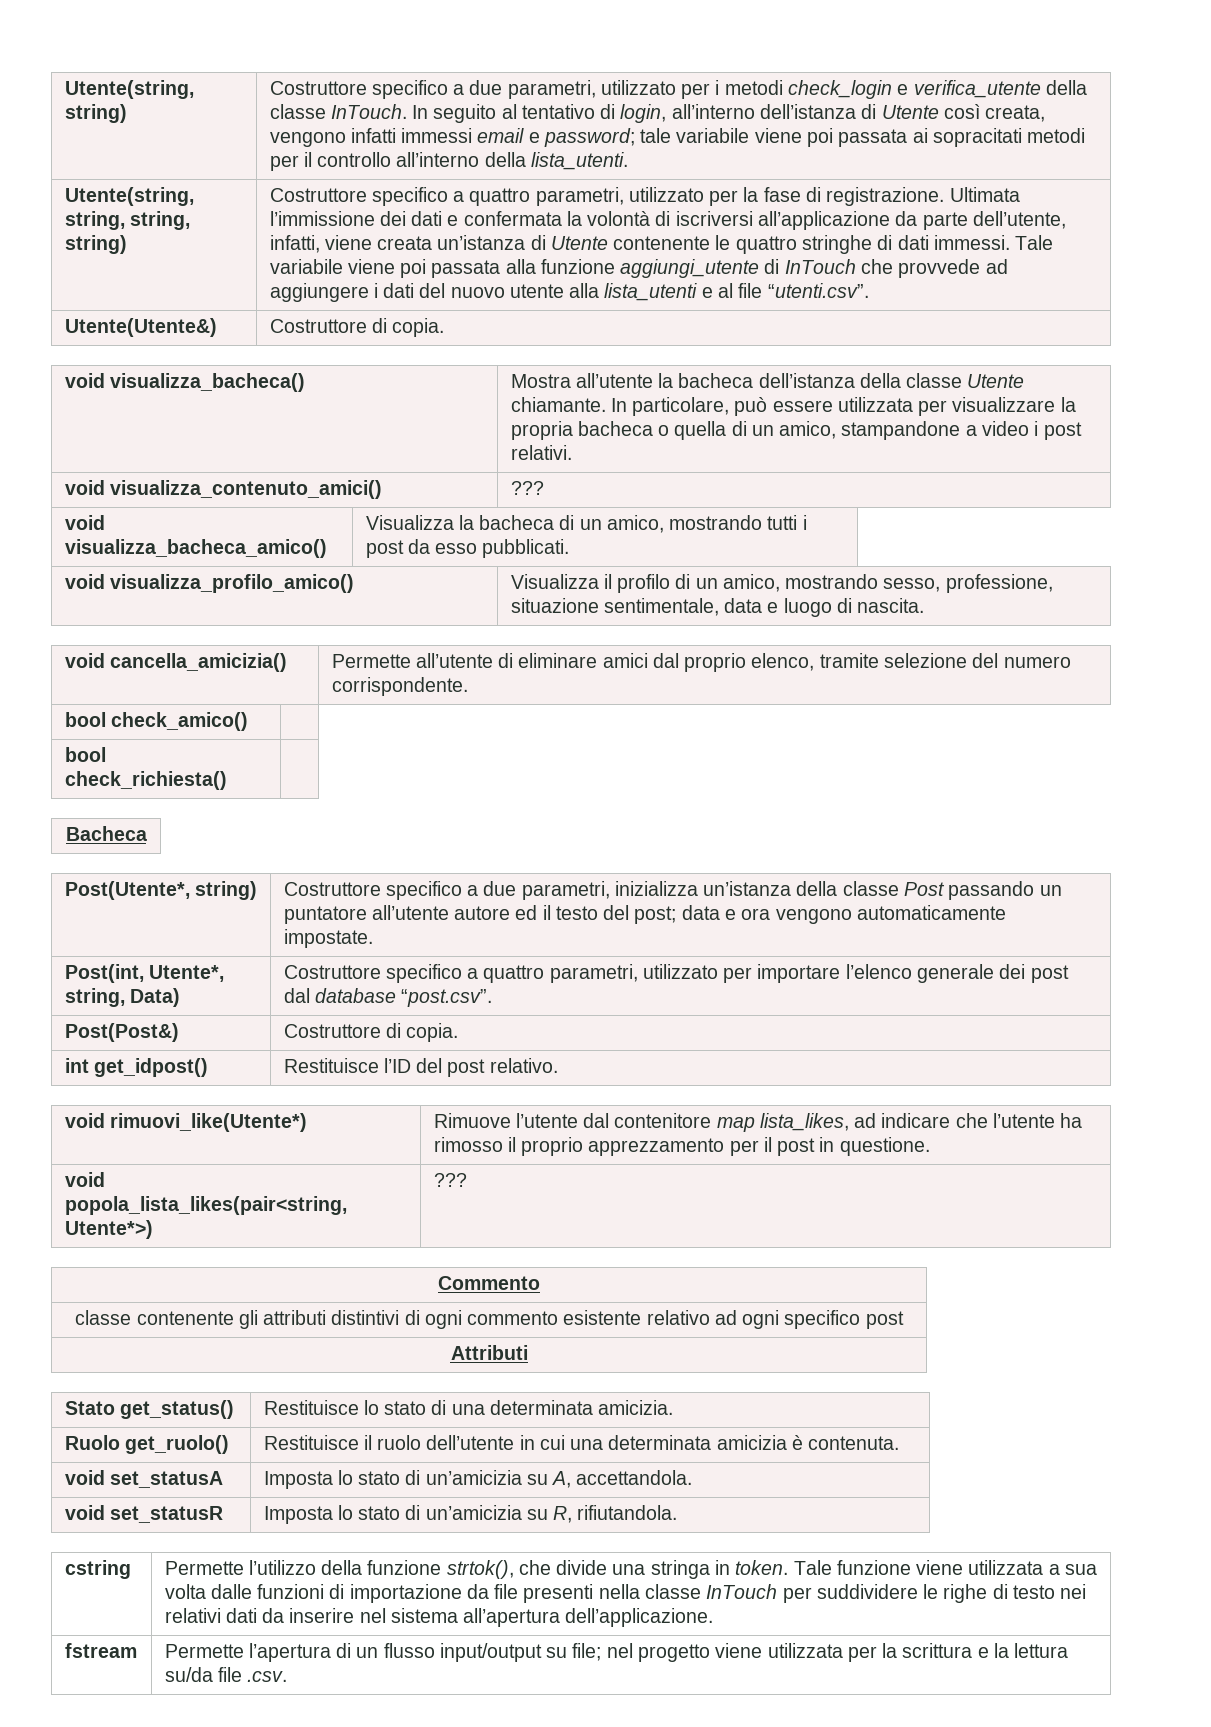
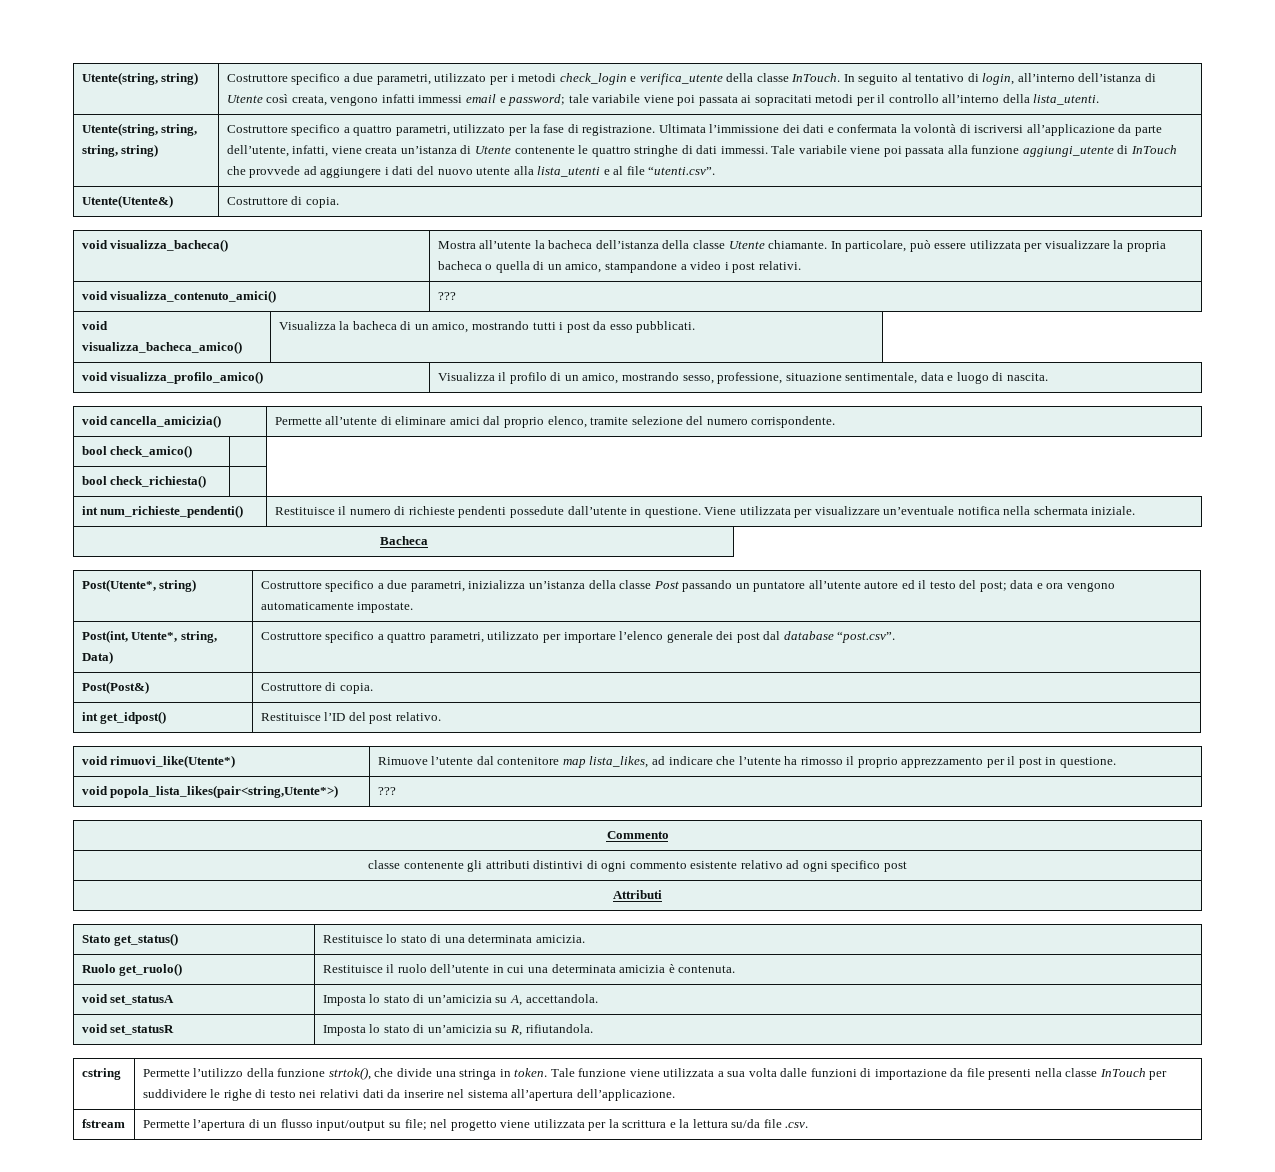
(227, 780) none -> [81,505,244,518] [274,506,1136,518] // int num_richieste_pendenti() | Restituisce il numero di richieste pendenti possedute dall’utente in questione. Viene utilizzata per visualizzare un’eventuale notifica nella schermata iniziale.

